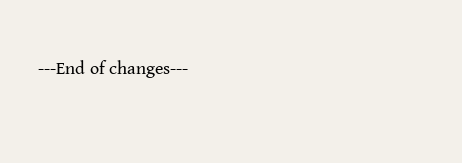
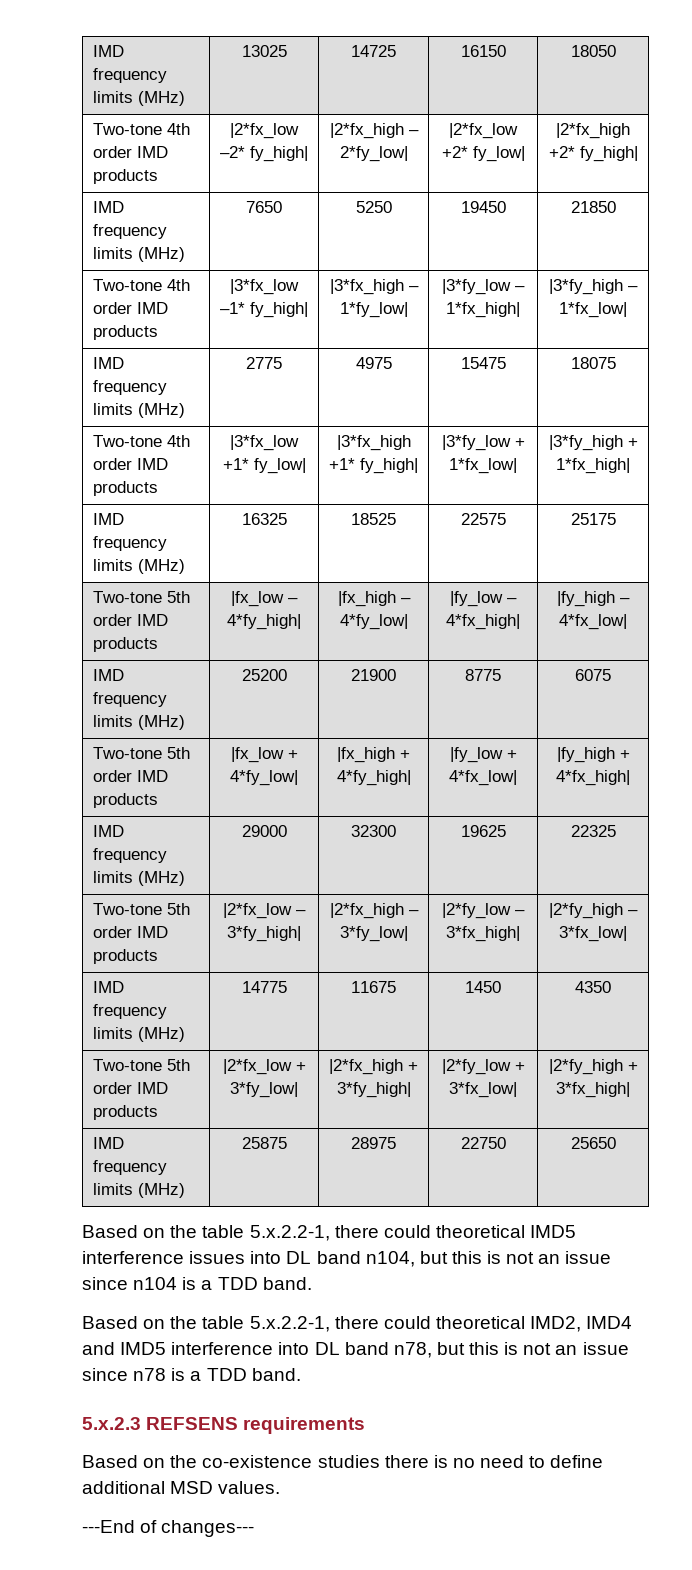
(38, 67) none -> [92,45,124,57] [92,68,167,83] [92,91,185,106] [241,45,287,57] [351,45,396,57] [460,45,506,57] [570,45,616,57] [92,123,190,135] [92,146,168,158] [92,169,158,184] [230,123,299,139] [220,146,308,162] [329,123,419,139] [339,146,408,162] [449,123,518,139] [441,146,525,162] [556,123,630,139] [548,146,638,162] [92,201,124,213] [92,224,167,239] [92,247,185,262] [246,201,282,213] [355,201,392,213] [460,201,506,213] [570,201,616,213] [92,279,190,291] [92,302,168,314] [92,325,158,340] [230,279,299,295] [220,302,308,318] [329,279,419,295] [339,302,408,318] [442,279,525,295] [446,302,520,318] [549,279,638,295] [559,302,627,318] [92,357,124,369] [92,380,167,395] [92,403,185,418] [246,357,282,369] [355,357,392,369] [460,357,506,369] [570,357,616,369] [92,435,190,447] [92,458,168,470] [92,481,158,496] [230,435,299,451] [222,458,306,474] [336,435,411,451] [329,458,418,474] [441,435,525,451] [449,458,517,474] [548,435,638,451] [556,458,630,474] [92,513,124,525] [92,536,167,551] [92,559,185,574] [241,513,287,525] [351,513,396,525] [460,513,506,525] [570,513,616,525] [92,591,190,603] [92,614,168,626] [92,637,158,652] [231,591,298,607] [227,614,301,630] [337,591,411,607] [339,614,408,630] [450,591,517,607] [446,614,520,630] [557,591,630,607] [559,614,627,630] [92,669,124,681] [92,692,167,707] [92,715,185,730] [241,669,287,681] [351,669,396,681] [465,669,501,681] [575,669,611,681] [92,747,190,759] [92,770,168,782] [92,793,158,808] [230,747,298,763] [230,770,298,786] [337,747,410,763] [336,770,411,786] [449,747,517,763] [449,770,517,786] [556,747,630,763] [556,770,630,786] [92,825,124,837] [92,848,167,863] [92,871,185,886] [241,825,287,837] [351,825,396,837] [460,825,506,837] [570,825,616,837] [92,903,190,915] [92,926,168,938] [92,949,158,964] [223,903,306,919] [227,926,301,942] [329,903,419,919] [339,926,408,942] [442,903,525,919] [446,926,520,942] [549,903,638,919] [559,926,627,942] [92,981,124,993] [92,1004,167,1019] [92,1027,185,1042] [241,981,287,993] [351,981,396,993] [465,981,501,993] [575,981,611,993] [92,1059,190,1071] [92,1082,168,1094] [92,1105,158,1120] [222,1059,306,1075] [230,1082,298,1098] [329,1059,418,1075] [336,1082,411,1098] [441,1059,525,1075] [449,1082,517,1098] [548,1059,638,1075] [556,1082,630,1098] [92,1137,124,1149] [92,1160,167,1175] [92,1183,185,1198] [241,1137,287,1149] [351,1137,396,1149] [460,1137,506,1149] [570,1137,616,1149] [82,1225,577,1241] [82,1251,612,1267] [82,1277,312,1290] [82,1316,633,1332] [82,1342,629,1358] [82,1368,301,1381] [82,1417,366,1434] [82,1455,604,1468] [82,1481,281,1494] IMD frequency limits (MHz) | 13025 | 14725 | 16150 | 18050 // Two-tone 4th order IMD products | |2*fx_low –2* fy_high| | |2*fx_high – 2*fy_low| | |2*fx_low +2* fy_low| | |2*fx_high +2* fy_high| // IMD frequency limits (MHz) | 7650 | 5250 | 19450 | 21850 // Two-tone 4th order IMD products | |3*fx_low –1* fy_high| | |3*fx_high – 1*fy_low| | |3*fy_low – 1*fx_high| | |3*fy_high – 1*fx_low| // IMD frequency limits (MHz) | 2775 | 4975 | 15475 | 18075 // Two-tone 4th order IMD products | |3*fx_low +1* fy_low| | |3*fx_high +1* fy_high| | |3*fy_low + 1*fx_low| | |3*fy_high + 1*fx_high| // IMD frequency limits (MHz) | 16325 | 18525 | 22575 | 25175 // Two-tone 5th order IMD products | |fx_low – 4*fy_high| | |fx_high – 4*fy_low| | |fy_low – 4*fx_high| | |fy_high – 4*fx_low| // IMD frequency limits (MHz) | 25200 | 21900 | 8775 | 6075 // Two-tone 5th order IMD products | |fx_low + 4*fy_low| | |fx_high + 4*fy_high| | |fy_low + 4*fx_low| | |fy_high + 4*fx_high| // IMD frequency limits (MHz) | 29000 | 32300 | 19625 | 22325 // Two-tone 5th order IMD products | |2*fx_low – 3*fy_high| | |2*fx_high – 3*fy_low| | |2*fy_low – 3*fx_high| | |2*fy_high – 3*fx_low| // IMD frequency limits (MHz) | 14775 | 11675 | 1450 | 4350 // Two-tone 5th order IMD products | |2*fx_low + 3*fy_low| | |2*fx_high + 3*fy_high| | |2*fy_low + 3*fx_low| | |2*fy_high + 3*fx_high| // IMD frequency limits (MHz) | 25875 | 28975 | 22750 | 25650 // Based on the table 5.x.2.2-1, there could theoretical IMD5 interference issues into DL band n104, but this is not an issue since n104 is a TDD band. // Based on the table 5.x.2.2-1, there could theoretical IMD2, IMD4 and IMD5 interference into DL band n78, but this is not an issue since n78 is a TDD band. // 5.x.2.3 REFSENS requirements // Based on the co-existence studies there is no need to define additional MSD values. //

